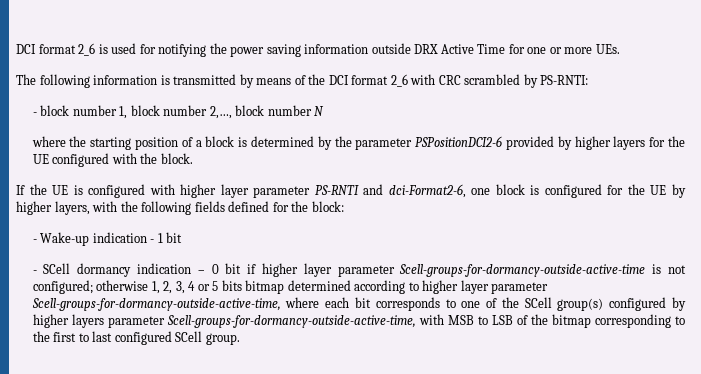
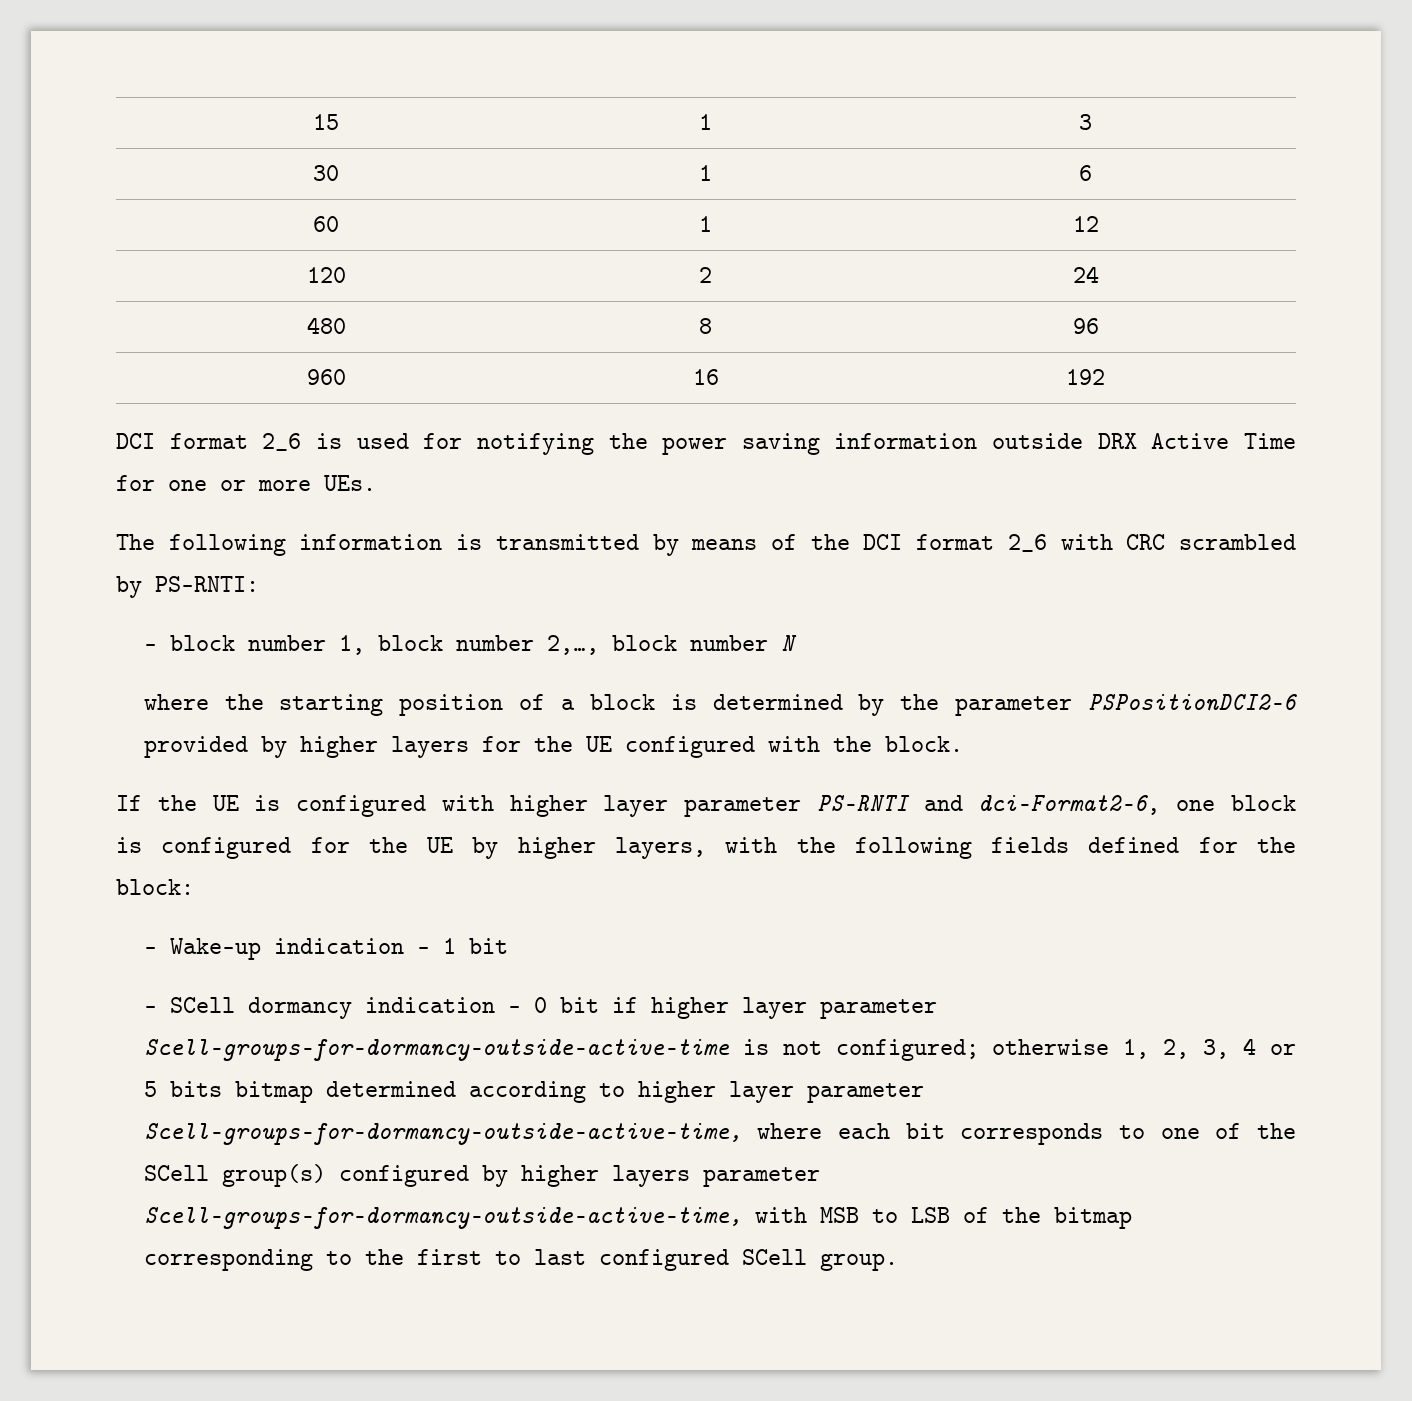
(16, 49) none -> [313,114,339,130] [699,114,712,130] [1079,114,1092,130] [313,165,339,181] [699,165,712,181] [1079,165,1092,181] [313,216,339,232] [699,216,712,232] [1072,216,1099,232] [306,267,346,283] [699,267,712,283] [1072,266,1099,283] [306,317,346,334] [699,318,712,334] [1072,318,1099,334] [306,369,346,385] [692,369,719,385] [1066,369,1105,385] 15 | 1 | 3 // 30 | 1 | 6 // 60 | 1 | 12 // 120 | 2 | 24 // 480 | 8 | 96 // 960 | 16 | 192 //

